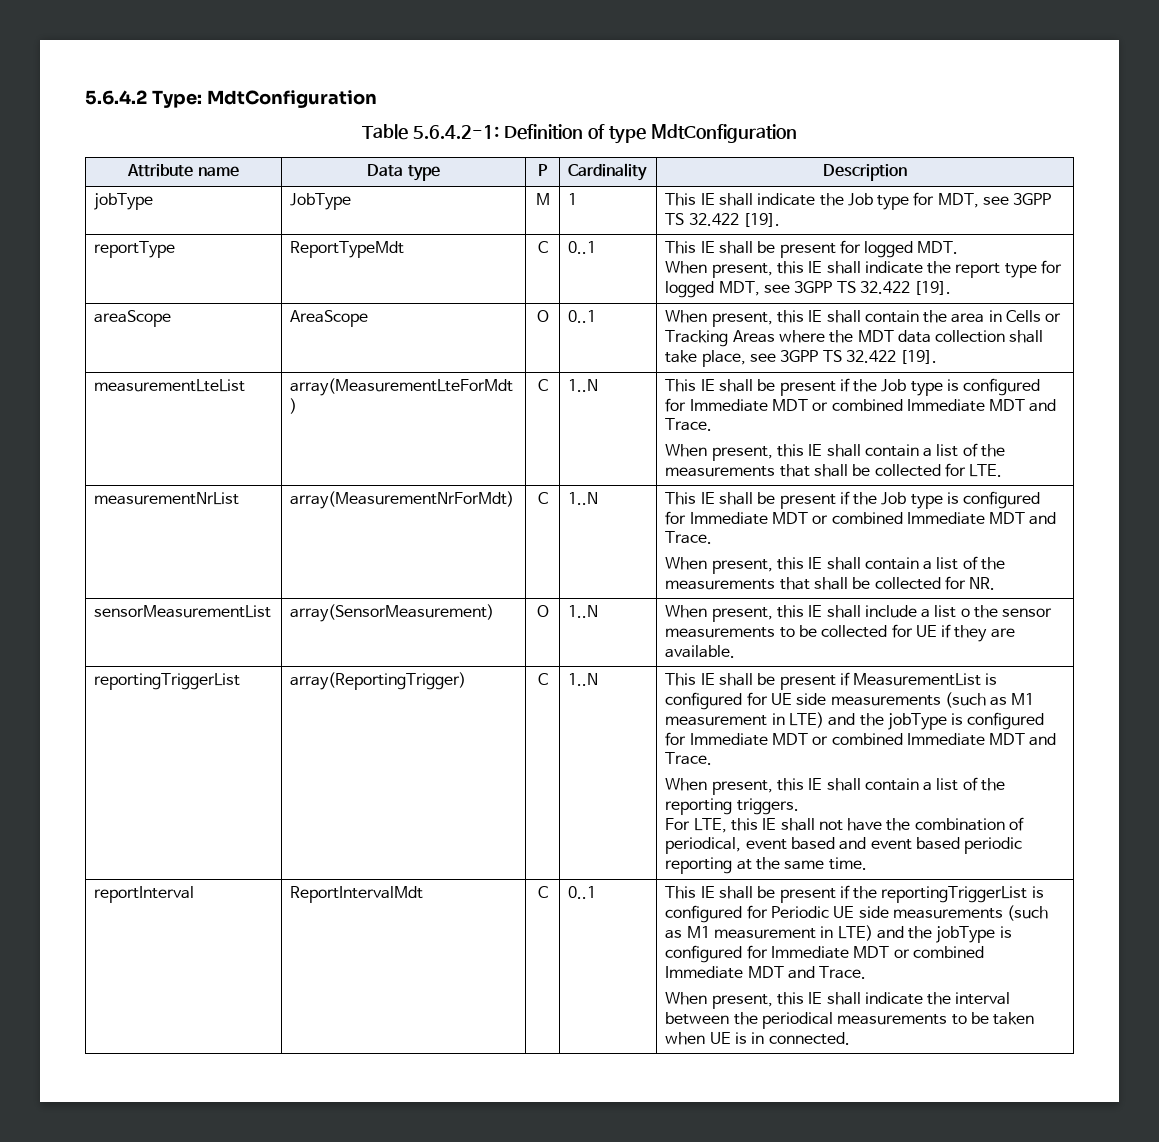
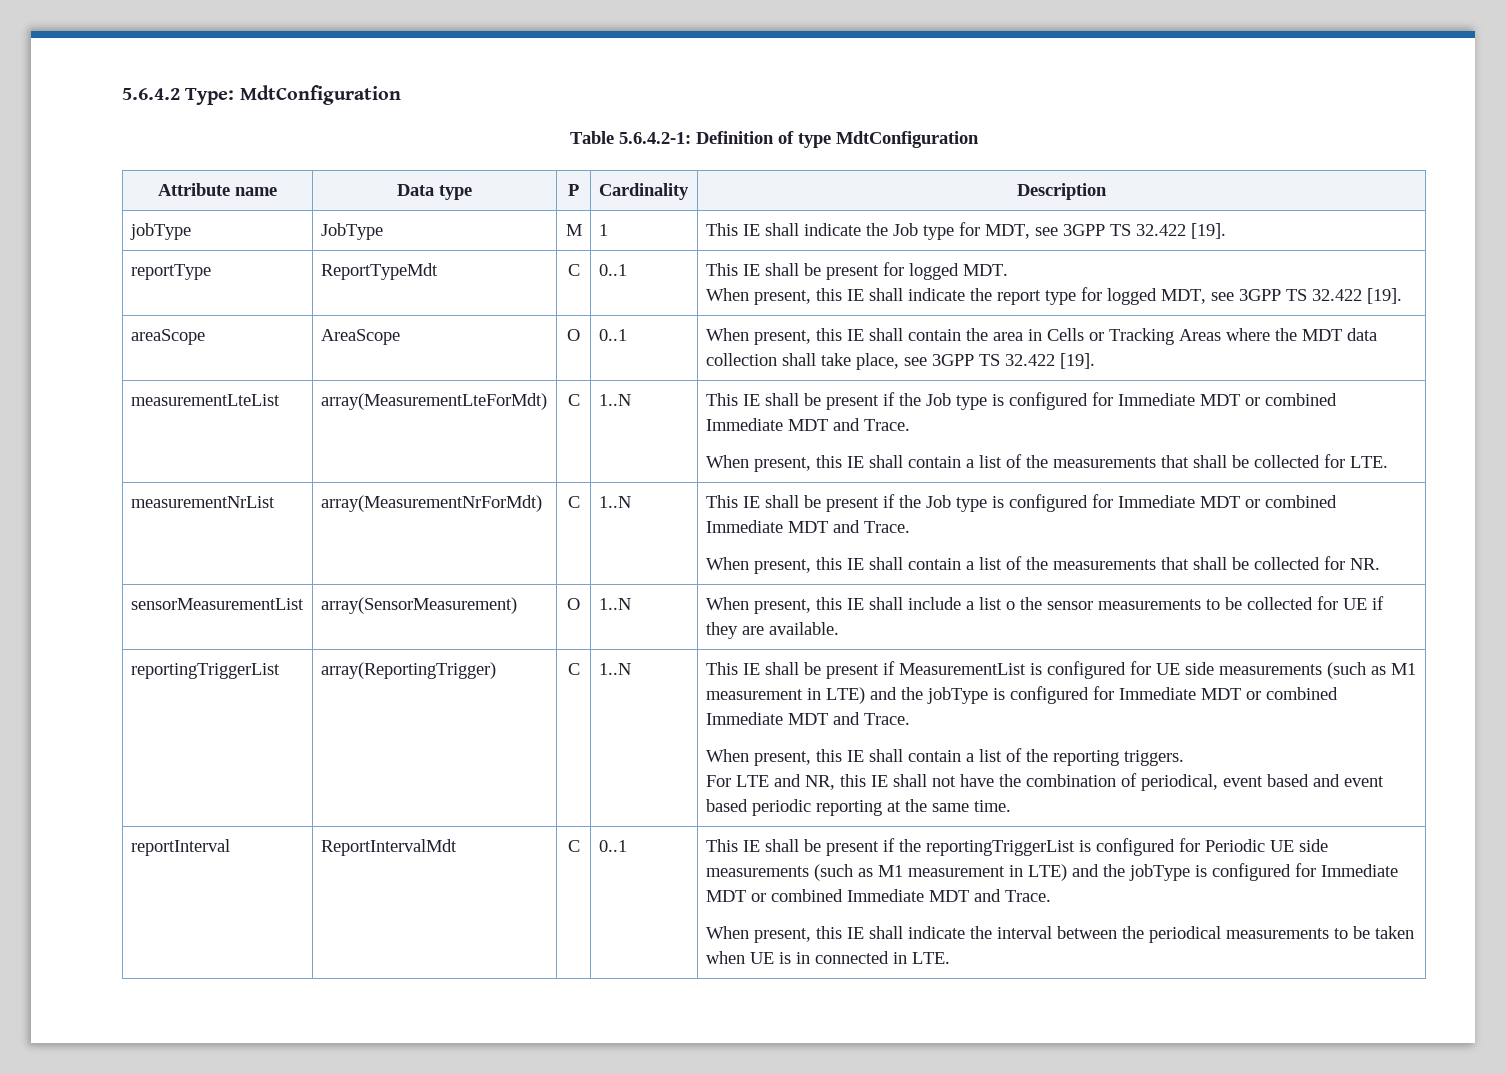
[693,818,727,833] LTE, -> [735,774,835,790] LTE and NR,
[768,1032,850,1045] connected. -> [814,951,950,964] connected in LTE.

